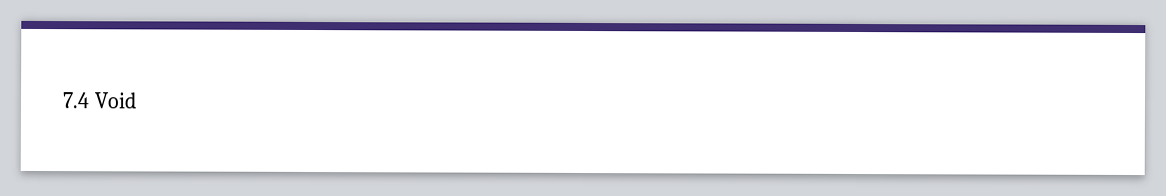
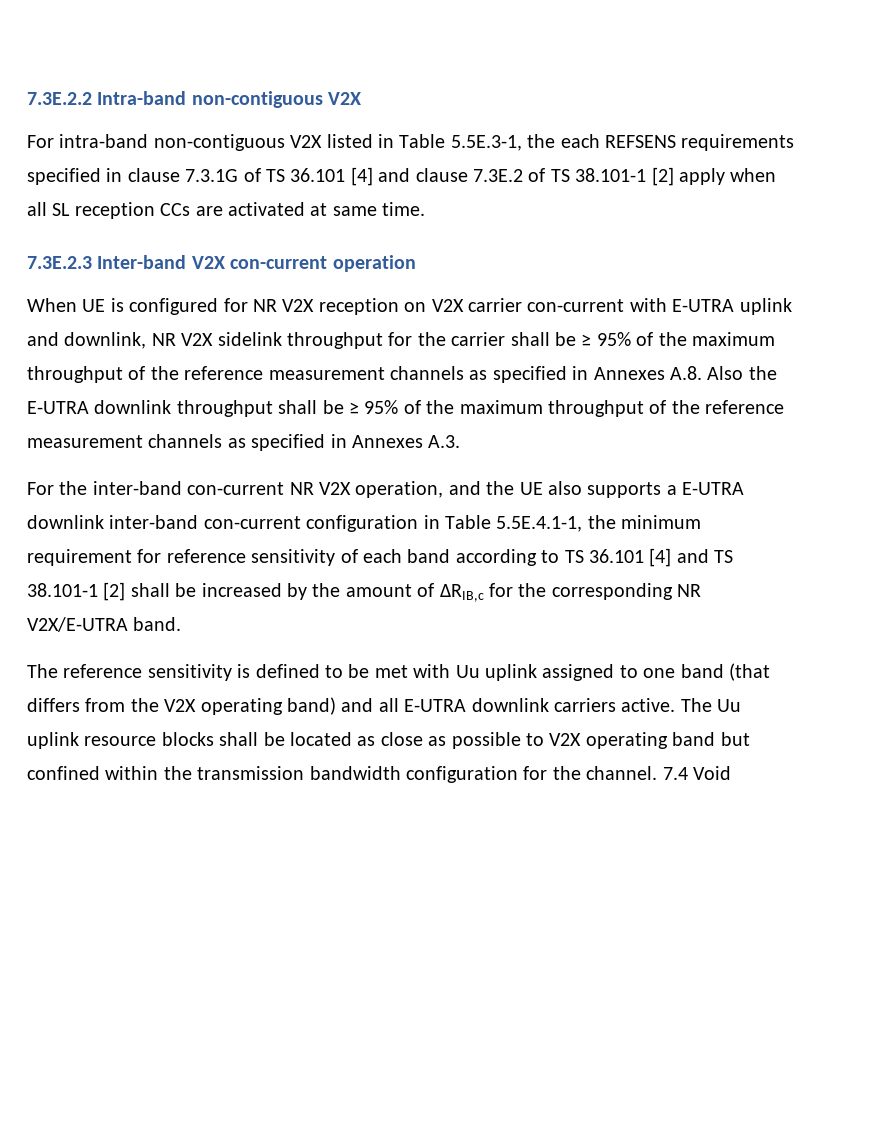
(62, 100) none -> [27,91,362,108] [27,134,795,151] [27,167,777,186] [27,202,426,219] [27,255,416,272] [27,298,792,315] [27,332,775,349] [27,366,777,383] [27,400,785,417] [27,434,461,451] [27,481,745,498] [27,515,702,532] [27,548,734,567] [27,582,702,602] [27,617,182,632] [27,663,770,681] [27,697,742,715] [27,732,750,749] [27,766,658,783] 7.3E.2.2 Intra-band non-contiguous V2X // For intra-band non-contiguous V2X listed in Table 5.5E.3-1, the each REFSENS requirements specified in clause 7.3.1G of TS 36.101 [4] and clause 7.3E.2 of TS 38.101-1 [2] apply when all SL reception CCs are activated at same time. // 7.3E.2.3 Inter-band V2X con-current operation // When UE is configured for NR V2X reception on V2X carrier con-current with E-UTRA uplink and downlink, NR V2X sidelink throughput for the carrier shall be ≥ 95% of the maximum throughput of the reference measurement channels as specified in Annexes A.8. Also the E-UTRA downlink throughput shall be ≥ 95% of the maximum throughput of the reference measurement channels as specified in Annexes A.3. // For the inter-band con-current NR V2X operation, and the UE also supports a E-UTRA downlink inter-band con-current configuration in Table 5.5E.4.1-1, the minimum requirement for reference sensitivity of each band according to TS 36.101 [4] and TS 38.101-1 [2] shall be increased by the amount of ΔRIB,c for the corresponding NR V2X/E-UTRA band. // The reference sensitivity is defined to be met with Uu uplink assigned to one band (that differs from the V2X operating band) and all E-UTRA downlink carriers active. The Uu uplink resource blocks shall be located as close as possible to V2X operating band but confined within the transmission bandwidth configuration for the channel.

